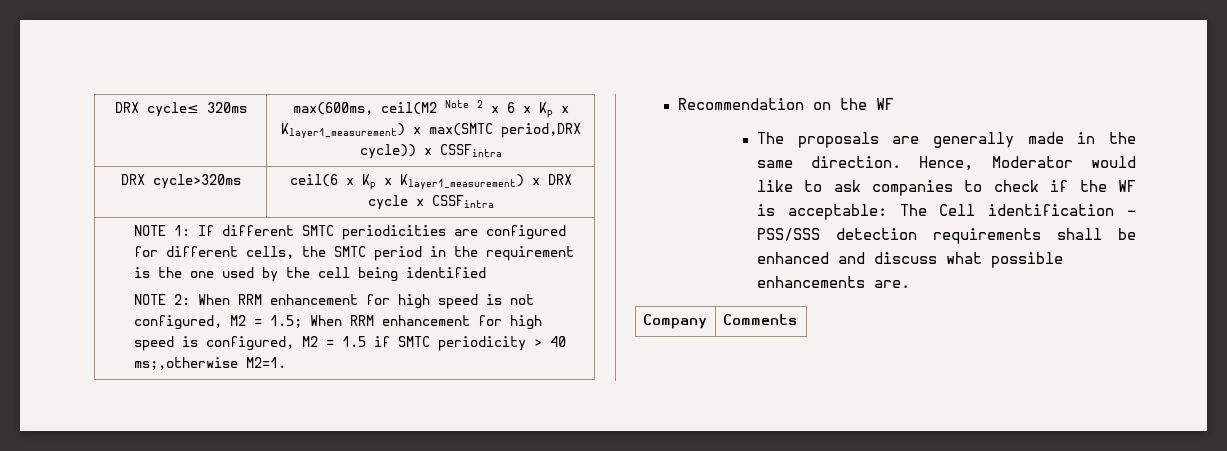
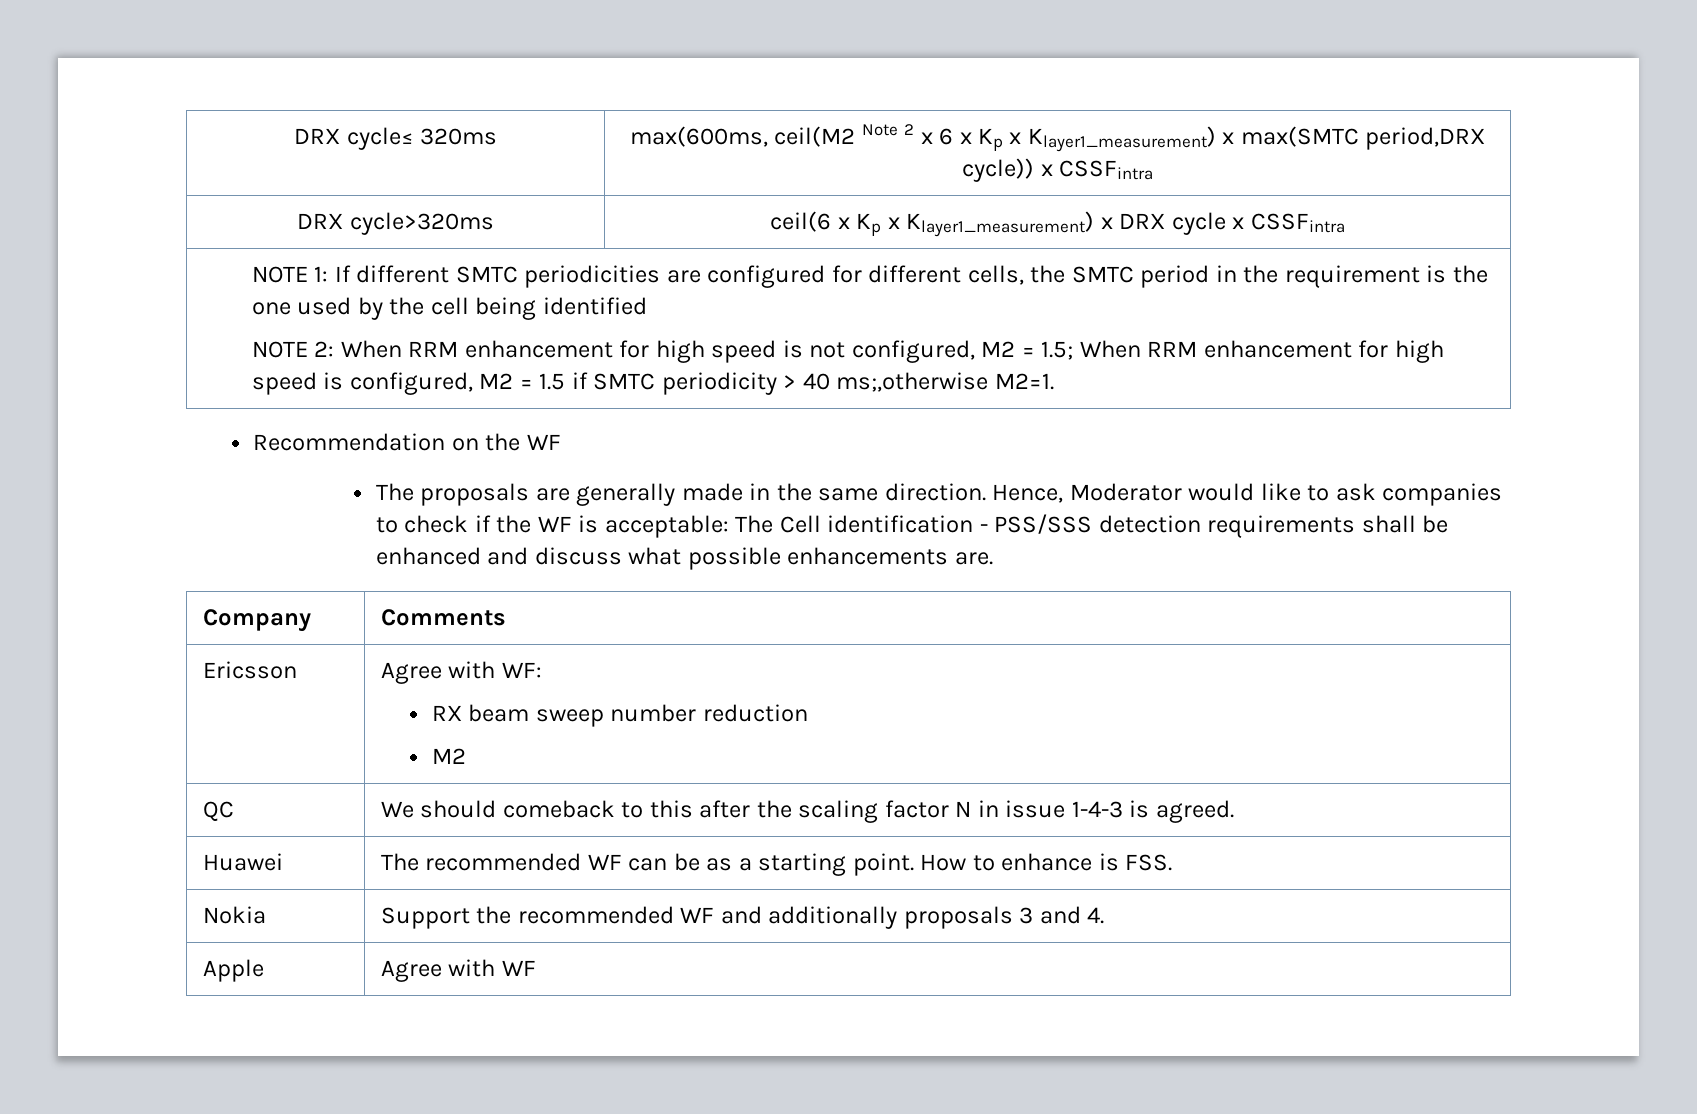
(797, 319) none -> [202,661,297,679] [380,661,542,684] [431,704,808,727] [431,748,466,764] [202,801,234,822] [380,800,1234,823] [202,853,283,871] [380,853,1173,876] [202,906,266,924] [380,906,1105,929] [202,959,264,982] [380,959,536,982] // Ericsson | Agree with WF: // RX beam sweep number reduction // M2 // QC | We should comeback to this after the scaling factor N in issue 1-4-3 is agreed. // Huawei | The recommended WF can be as a starting point. How to enhance is FSS. // Nokia | Support the recommended WF and additionally proposals 3 and 4. // Apple | Agree with WF

